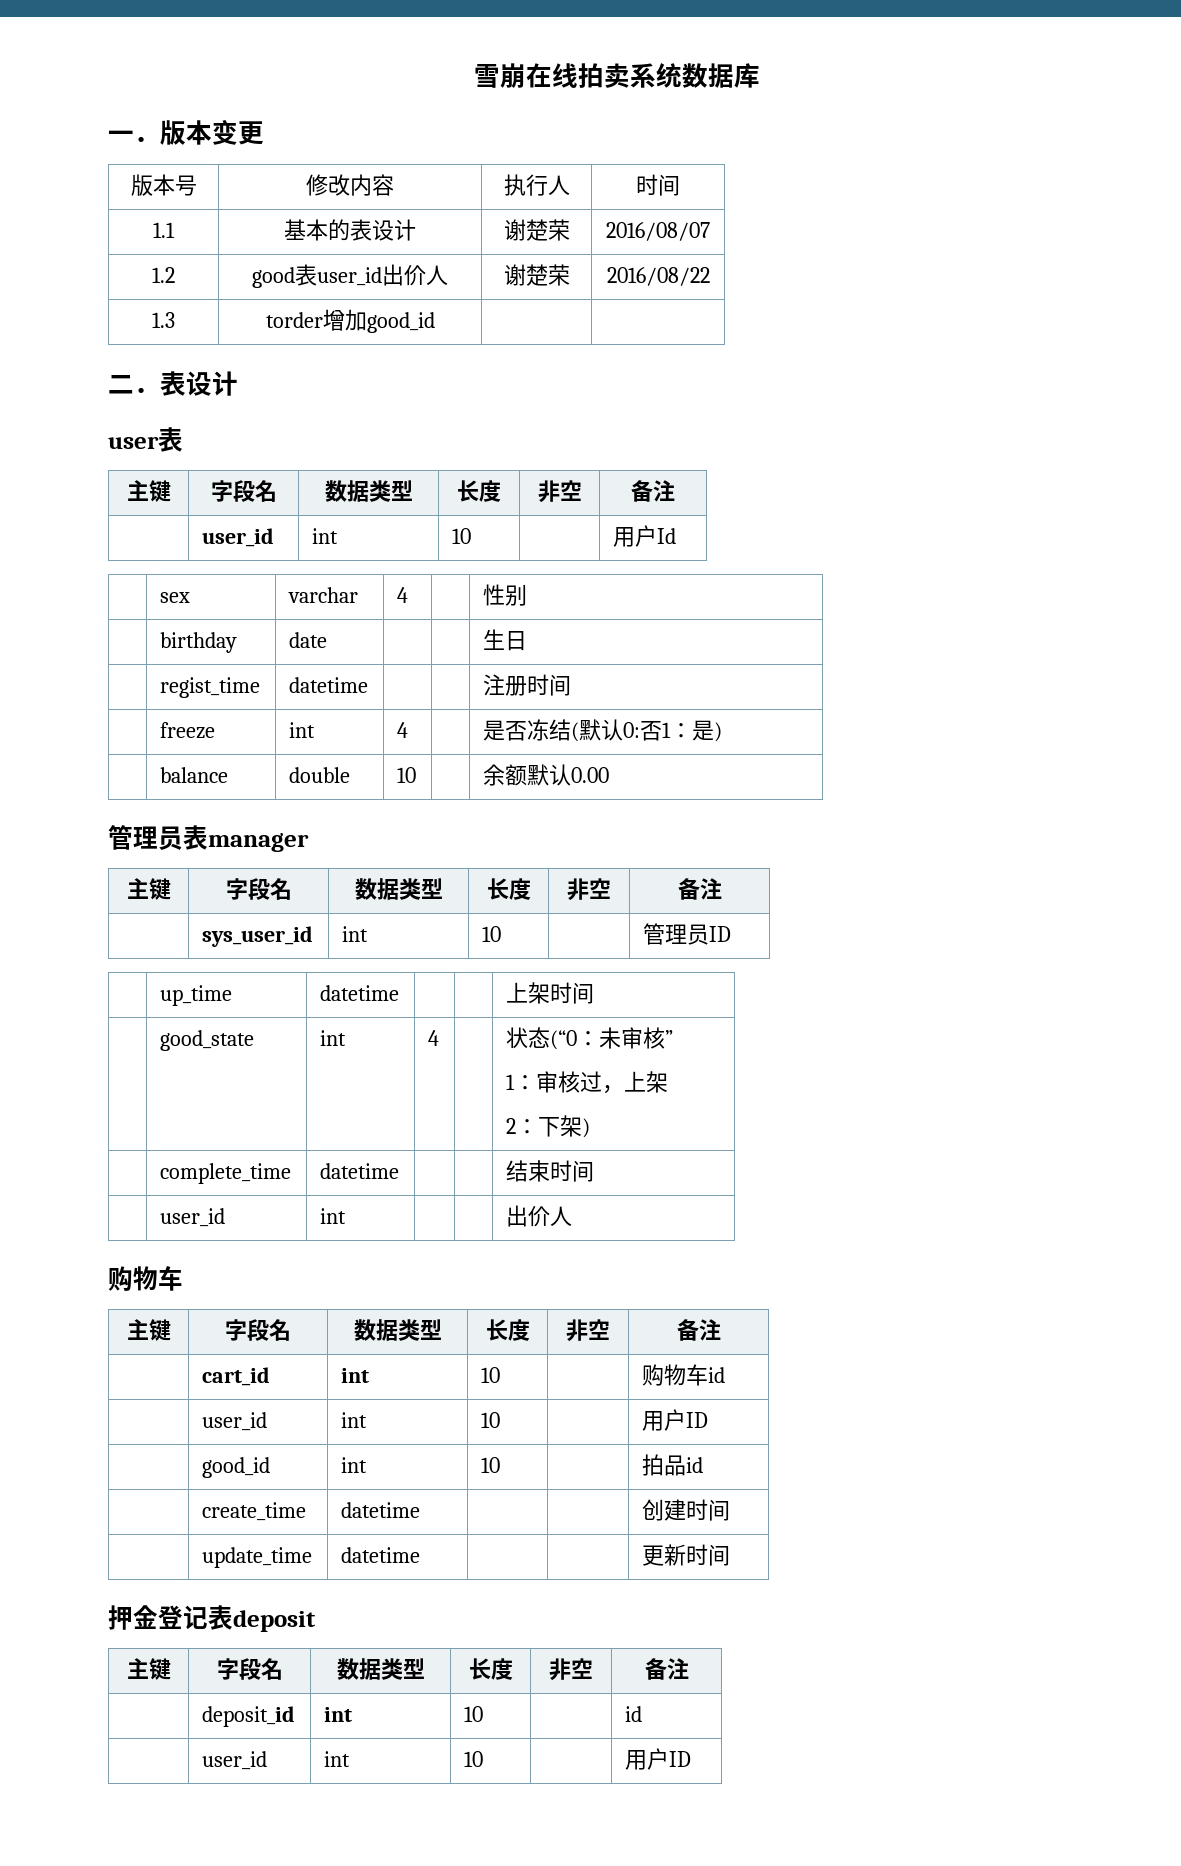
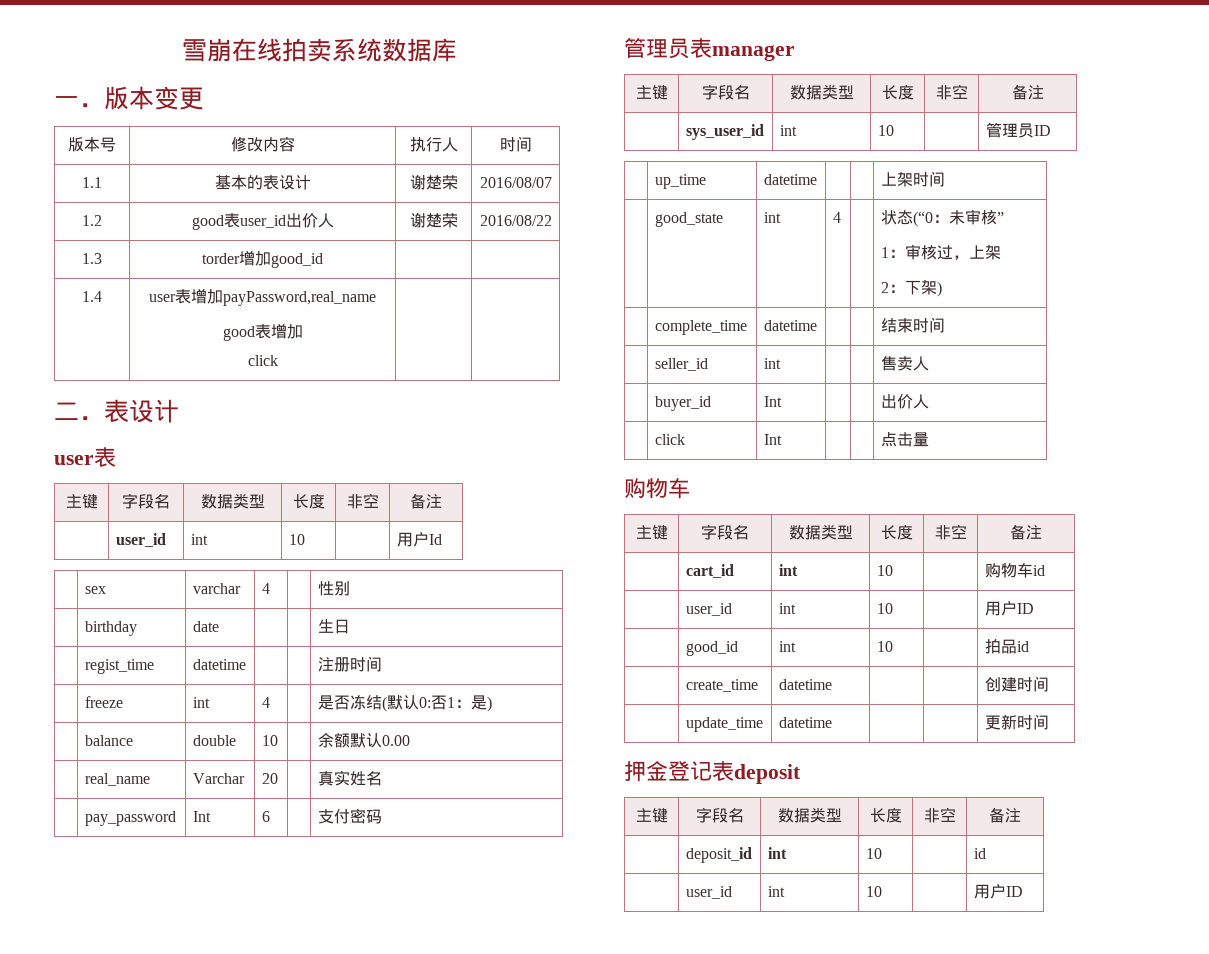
(435, 322) none -> [82,291,102,302] [149,288,376,306] [222,323,303,341] [247,355,278,366] // 1.4 | user表增加payPassword,real_name // good表增加 // click | |
(609, 775) none -> [84,773,150,786] [192,773,245,784] [261,773,278,784] [317,770,382,786] [84,811,176,826] [192,811,211,822] [261,811,270,822] [317,808,382,824] // | real_name | Varchar | 20 | | 真实姓名 // | pay_password | Int | 6 | | 支付密码
[159,1208,225,1227] user_id -> [654,358,708,371] seller_id
[505,1205,572,1227] 出价人 -> [880,355,929,371] [654,396,711,411] [763,396,782,407] [880,394,929,409] [654,434,685,445] [763,434,782,445] [880,432,929,447] 售卖人 // | buyer_id | Int | | | 出价人 // | click | Int | | | 点击量

